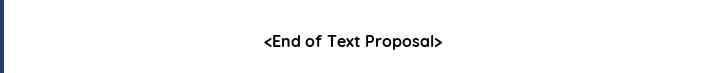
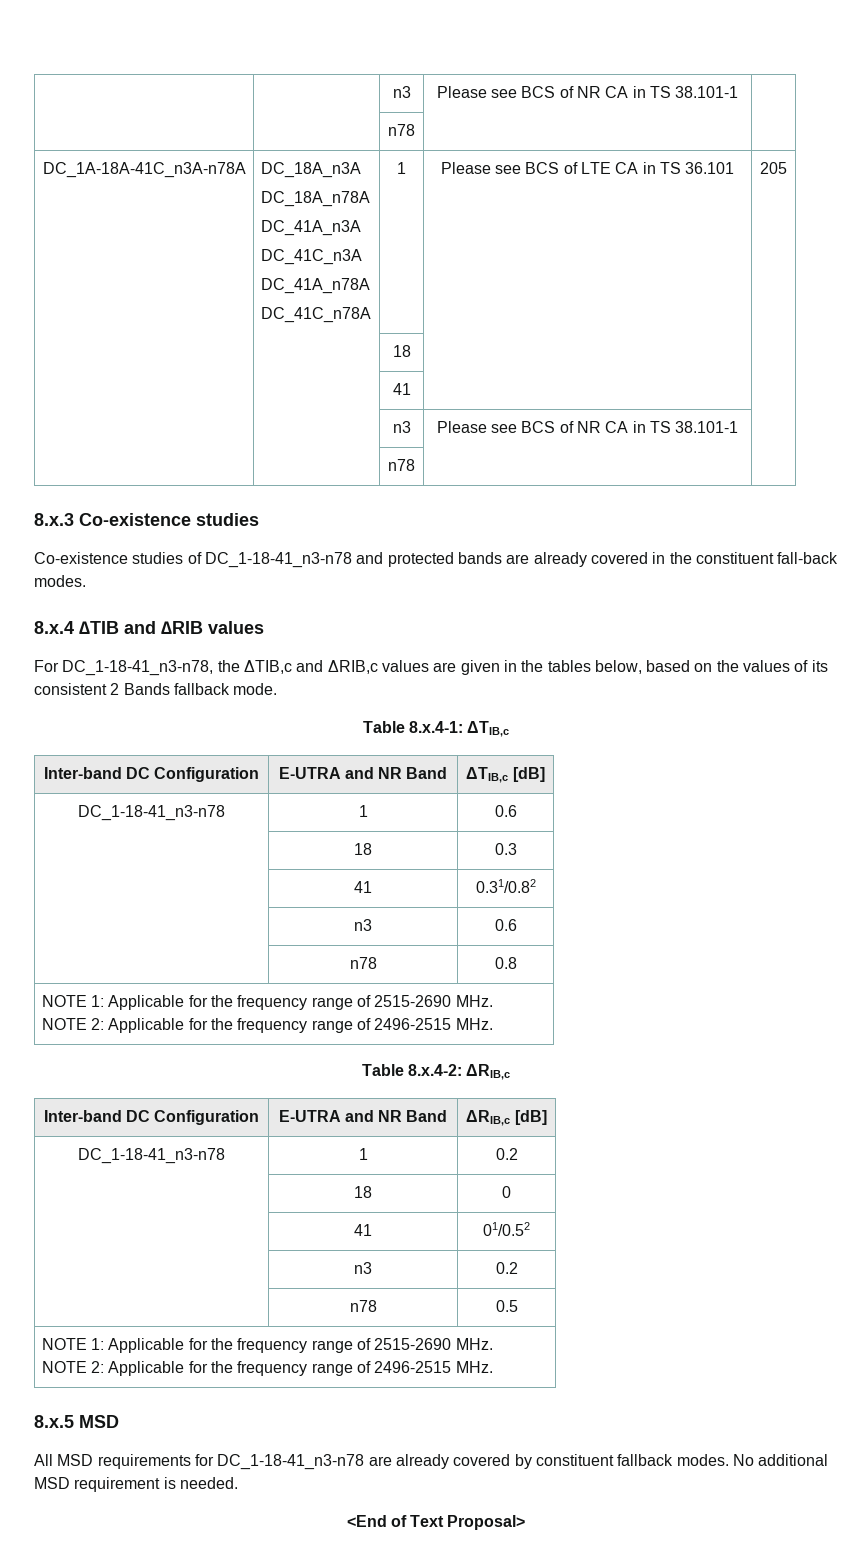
(264, 41) none -> [392,86,411,98] [436,86,739,98] [388,124,415,136] [42,162,246,178] [260,162,361,178] [260,191,370,207] [260,220,361,236] [260,249,362,265] [260,278,370,294] [260,307,371,323] [397,162,406,174] [440,162,735,174] [760,162,787,174] [392,345,411,357] [392,383,411,395] [392,421,411,433] [436,421,739,433] [388,459,415,471] [34,513,259,526] [34,552,839,568] [34,575,86,587] [34,621,264,634] [34,660,828,676] [34,683,278,695] [362,721,510,737] [43,767,260,782] [278,767,448,779] [466,767,545,783] [78,805,225,821] [358,805,368,817] [494,805,517,817] [354,843,372,855] [494,843,517,855] [354,881,372,893] [475,879,536,893] [354,919,372,931] [494,919,517,931] [349,957,377,969] [494,957,517,969] [41,995,493,1010] [41,1018,493,1033] [361,1064,511,1080] [43,1110,260,1125] [278,1110,448,1122] [466,1110,547,1126] [78,1148,225,1164] [358,1148,368,1160] [495,1148,518,1160] [354,1186,372,1198] [502,1186,511,1198] [354,1224,372,1236] [483,1222,530,1236] [354,1262,372,1274] [495,1262,518,1274] [349,1300,377,1312] [495,1300,518,1312] [41,1338,493,1353] [41,1361,493,1376] [34,1415,119,1428] [34,1454,829,1470] [34,1477,238,1492] | | n3 | Please see BCS of NR CA in TS 38.101-1 | // | | n78 | | // DC_1A-18A-41C_n3A-n78A | DC_18A_n3A // DC_18A_n78A // DC_41A_n3A // DC_41C_n3A // DC_41A_n78A // DC_41C_n78A | 1 | Please see BCS of LTE CA in TS 36.101 | 205 // | | 18 | | // | | 41 | | // | | n3 | Please see BCS of NR CA in TS 38.101-1 | // | | n78 | | // 8.x.3 Co-existence studies // Co-existence studies of DC_1-18-41_n3-n78 and protected bands are already covered in the constituent fall-back modes. // 8.x.4 ∆TIB and ∆RIB values // For DC_1-18-41_n3-n78, the ΔTIB,c and ΔRIB,c values are given in the tables below, based on the values of its consistent 2 Bands fallback mode. // Table 8.x.4-1: ΔTIB,c // Inter-band DC Configuration | E-UTRA and NR Band | ΔTIB,c [dB] // DC_1-18-41_n3-n78 | 1 | 0.6 // | 18 | 0.3 // | 41 | 0.31/0.82 // | n3 | 0.6 // | n78 | 0.8 // NOTE 1: Applicable for the frequency range of 2515-2690 MHz. // NOTE 2: Applicable for the frequency range of 2496-2515 MHz. // Table 8.x.4-2: ΔRIB,c // Inter-band DC Configuration | E-UTRA and NR Band | ΔRIB,c [dB] // DC_1-18-41_n3-n78 | 1 | 0.2 // | 18 | 0 // | 41 | 01/0.52 // | n3 | 0.2 // | n78 | 0.5 // NOTE 1: Applicable for the frequency range of 2515-2690 MHz. // NOTE 2: Applicable for the frequency range of 2496-2515 MHz. // 8.x.5 MSD // All MSD requirements for DC_1-18-41_n3-n78 are already covered by constituent fallback modes. No additional MSD requirement is needed. //

